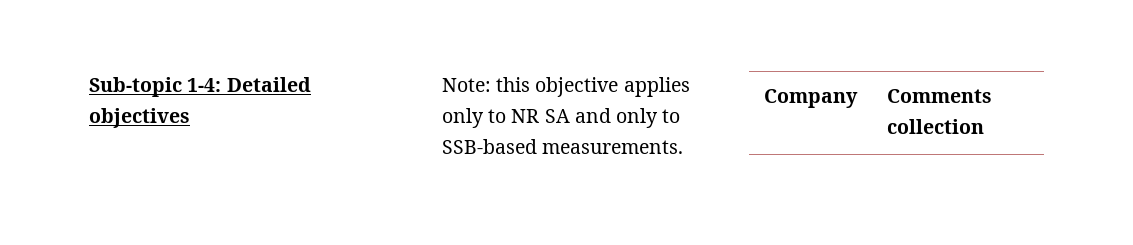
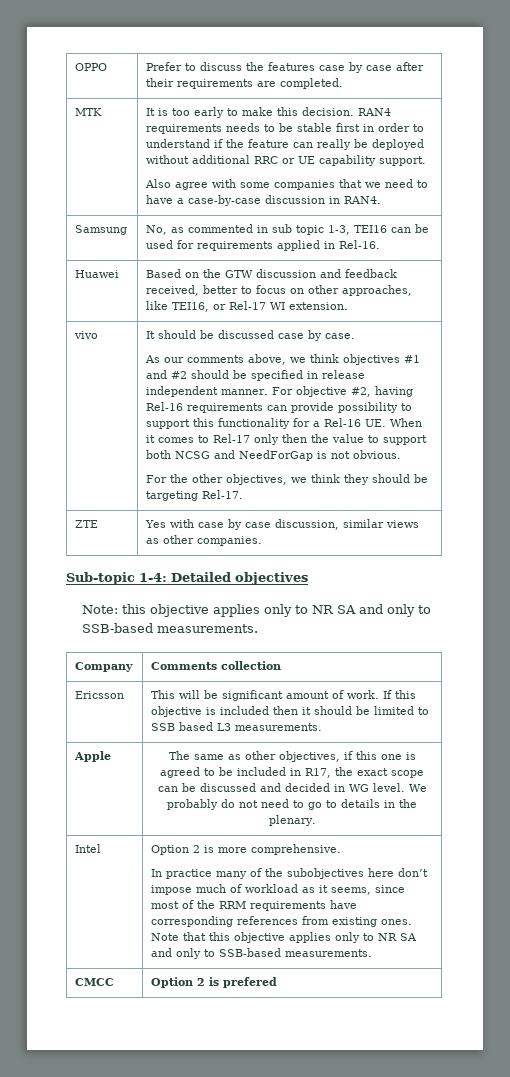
(89, 87) none -> [75,63,108,71] [146,62,425,73] [146,78,344,89] [75,108,103,116] [146,107,392,118] [146,123,425,134] [146,139,425,150] [146,155,427,166] [145,179,429,190] [146,195,382,206] [75,225,128,235] [146,224,430,235] [146,240,381,251] [75,270,120,278] [146,269,398,278] [146,285,413,296] [146,301,349,312] [74,331,99,339] [146,330,356,341] [145,354,421,365] [146,370,366,381] [146,386,414,397] [146,402,413,413] [146,418,423,429] [146,434,428,445] [146,450,402,461] [146,474,429,485] [146,490,244,501] [75,520,99,528] [145,519,420,530] [146,535,263,546] OPPO | Prefer to discuss the features case by case after their requirements are completed. // MTK | It is too early to make this decision. RAN4 requirements needs to be stable first in order to understand if the feature can really be deployed without additional RRC or UE capability support. // Also agree with some companies that we need to have a case-by-case discussion in RAN4. // Samsung | No, as commented in sub topic 1-3, TEI16 can be used for requirements applied in Rel-16. // Huawei | Based on the GTW discussion and feedback received, better to focus on other approaches, like TEI16, or Rel-17 WI extension. // vivo | It should be discussed case by case. // As our comments above, we think objectives #1 and #2 should be specified in release independent manner. For objective #2, having Rel-16 requirements can provide possibility to support this functionality for a Rel-16 UE. When it comes to Rel-17 only then the value to support both NCSG and NeedForGap is not obvious. // For the other objectives, we think they should be targeting Rel-17. // ZTE | Yes with case by case discussion, similar views as other companies. //
(984, 126) none -> [75,691,125,699] [151,690,417,701] [151,706,430,717] [151,722,323,731] [74,751,112,762] [168,751,416,762] [160,767,424,778] [157,783,427,792] [167,799,417,810] [268,815,316,826] [75,844,102,853] [151,844,342,855] [151,868,429,879] [151,884,406,895] [151,900,358,911] [151,916,413,927] [151,932,418,943] [151,948,373,959] [75,978,115,986] [151,977,278,988] // Ericsson | This will be significant amount of work. If this objective is included then it should be limited to SSB based L3 measurements. // Apple | The same as other objectives, if this one is agreed to be included in R17, the exact scope can be discussed and decided in WG level. We probably do not need to go to details in the plenary. // Intel | Option 2 is more comprehensive. // In practice many of the subobjectives here don’t impose much of workload as it seems, since most of the RRM requirements have corresponding references from existing ones. Note that this objective applies only to NR SA and only to SSB-based measurements. // CMCC | Option 2 is prefered

